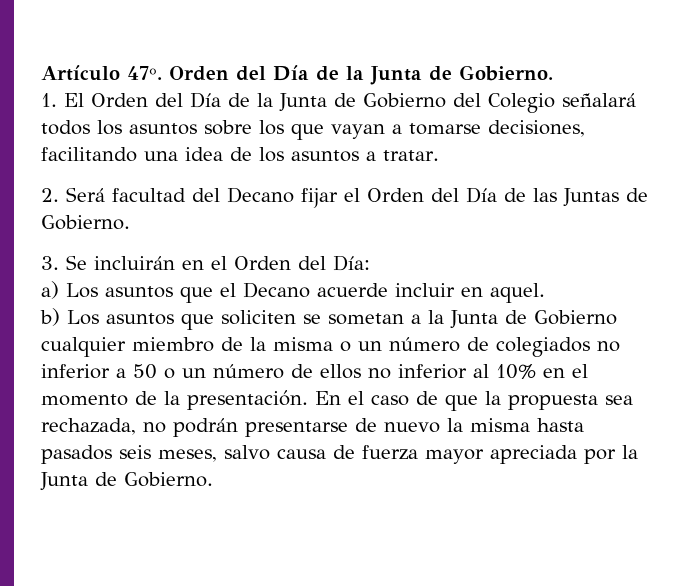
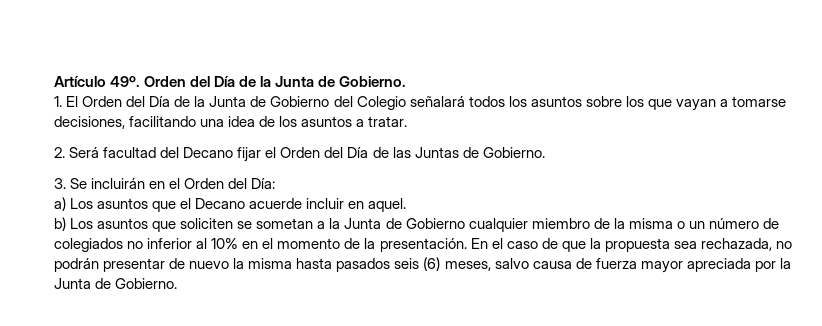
[127,66,162,80] 47º. -> [110,76,141,87] 49º.
[116,364,467,379] a 50 o un número de ellos no inferior -> (193, 243) none
[245,421,348,437] presentarse -> [103,258,166,272] presentar
(151, 452) none -> [423,257,441,271] (6)

